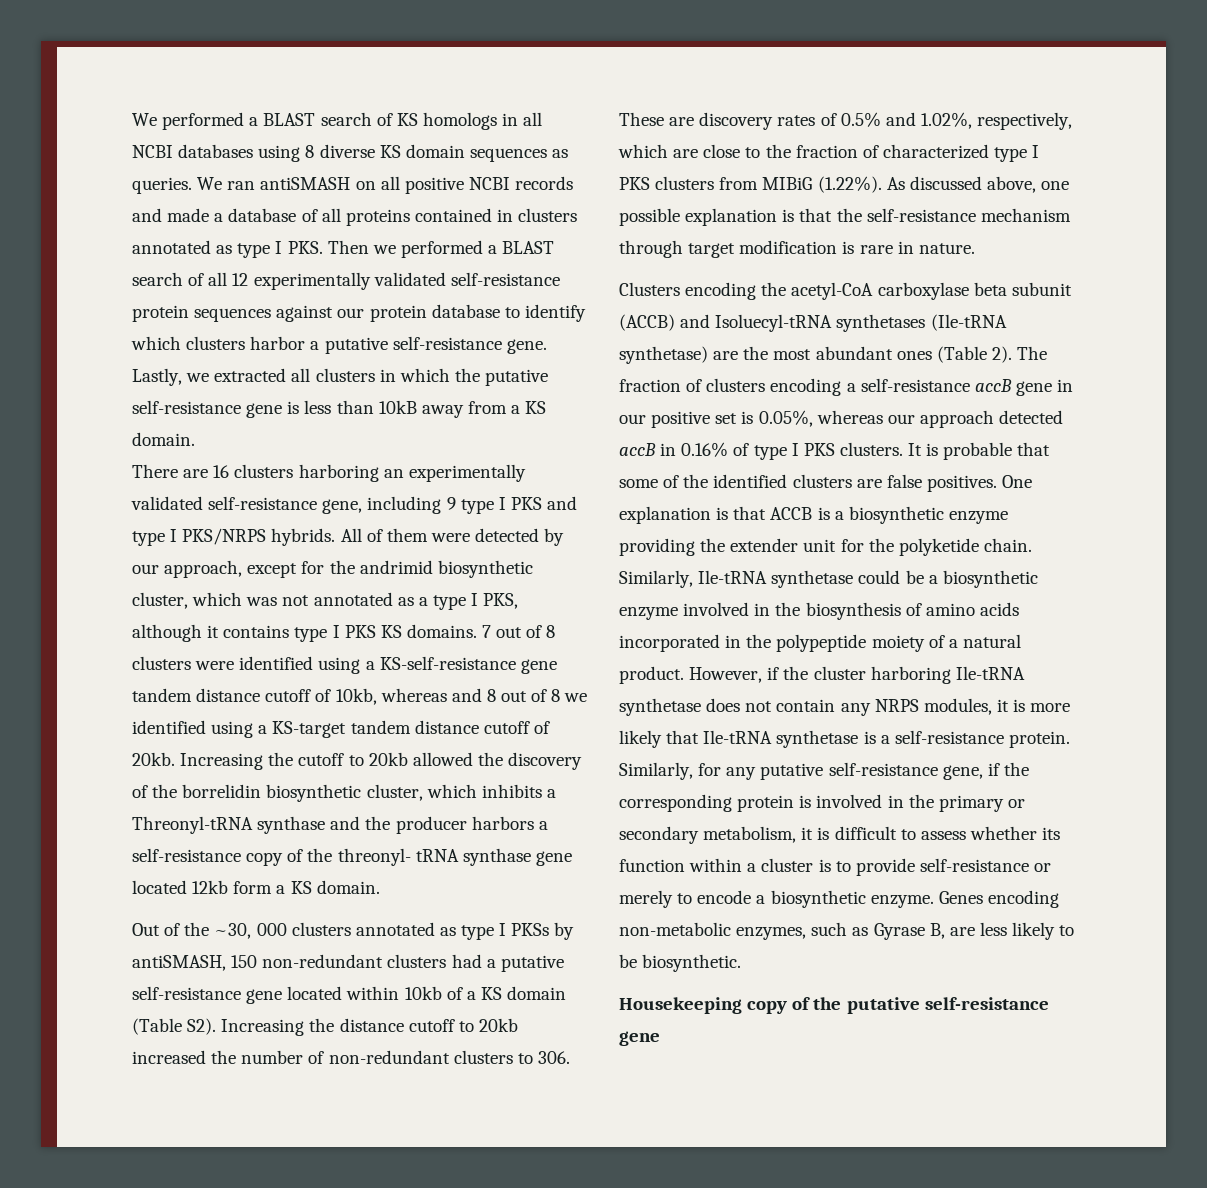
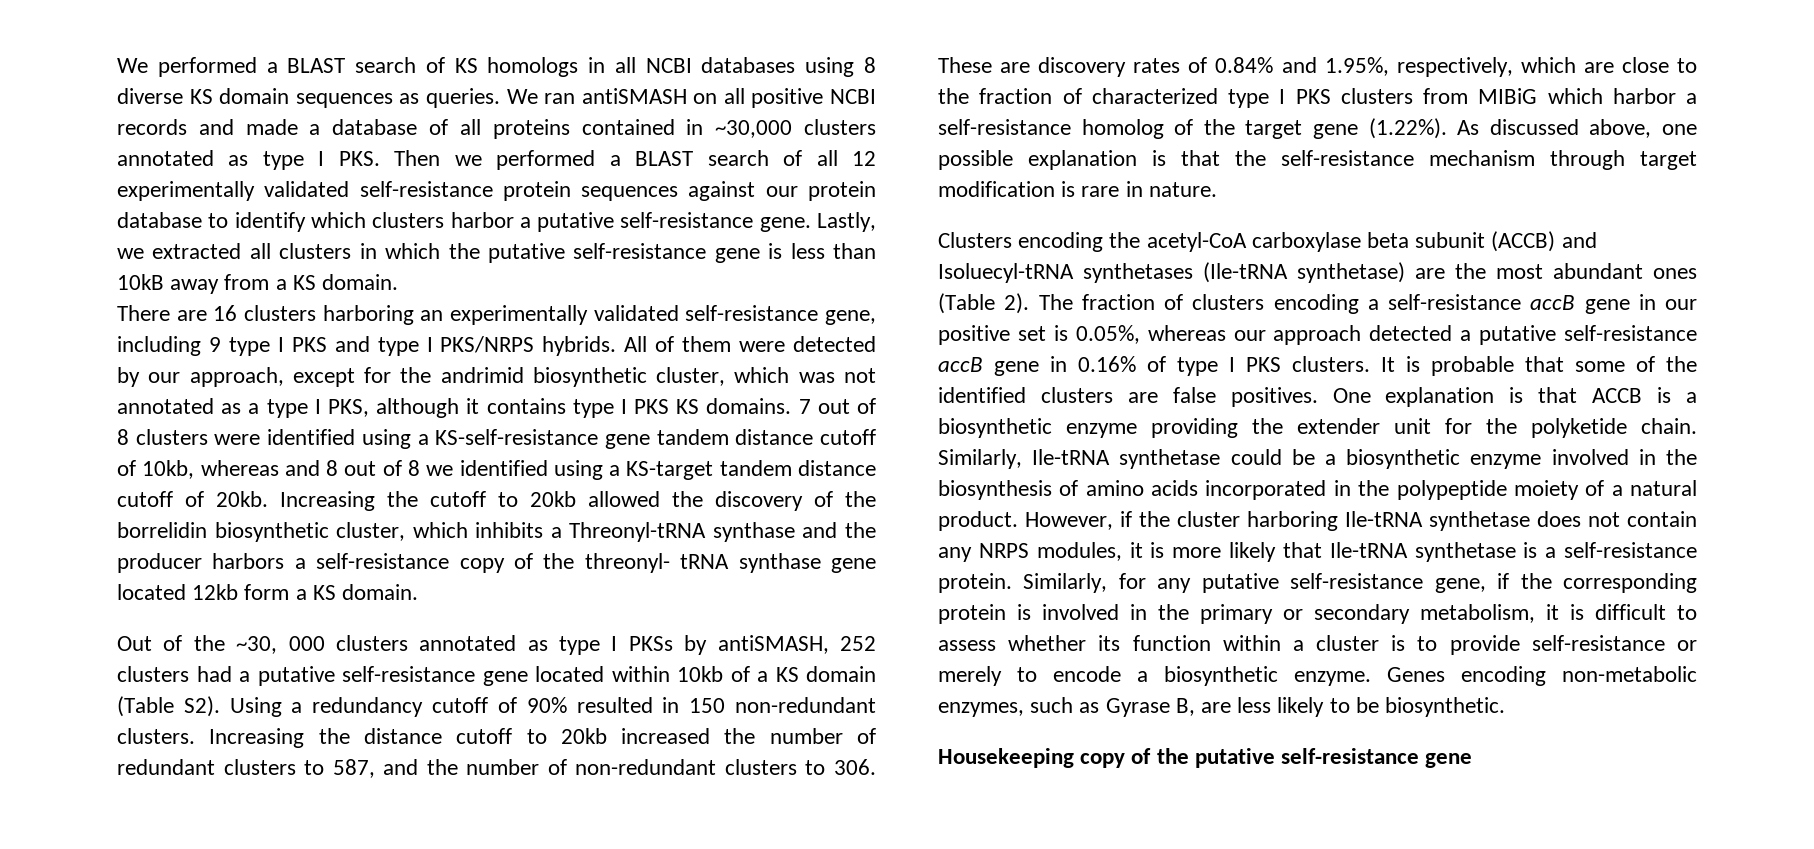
(514, 215) none -> [715,120,793,138] ~30,000
[231,954,384,968] 150 non-redundant -> [839,636,876,651] 252
(217, 1026) none -> [229,697,876,717] [117,728,195,744] Using a redundancy cutoff of 90% resulted in 150 non-redundant clusters.
(325, 1057) none -> [117,759,567,778] redundant clusters to 587, and the number of
[840,112,972,129] 0.5% and 1.02%, -> [1215,57,1389,76] 0.84% and 1.95%,
(813, 183) none -> [1547,88,1697,104] [938,119,1358,139] which harbor a self-resistance homolog of the target gene
[619,443,656,456] accB -> [1460,325,1697,345] [938,357,1039,376] a putative self-resistance accB gene

